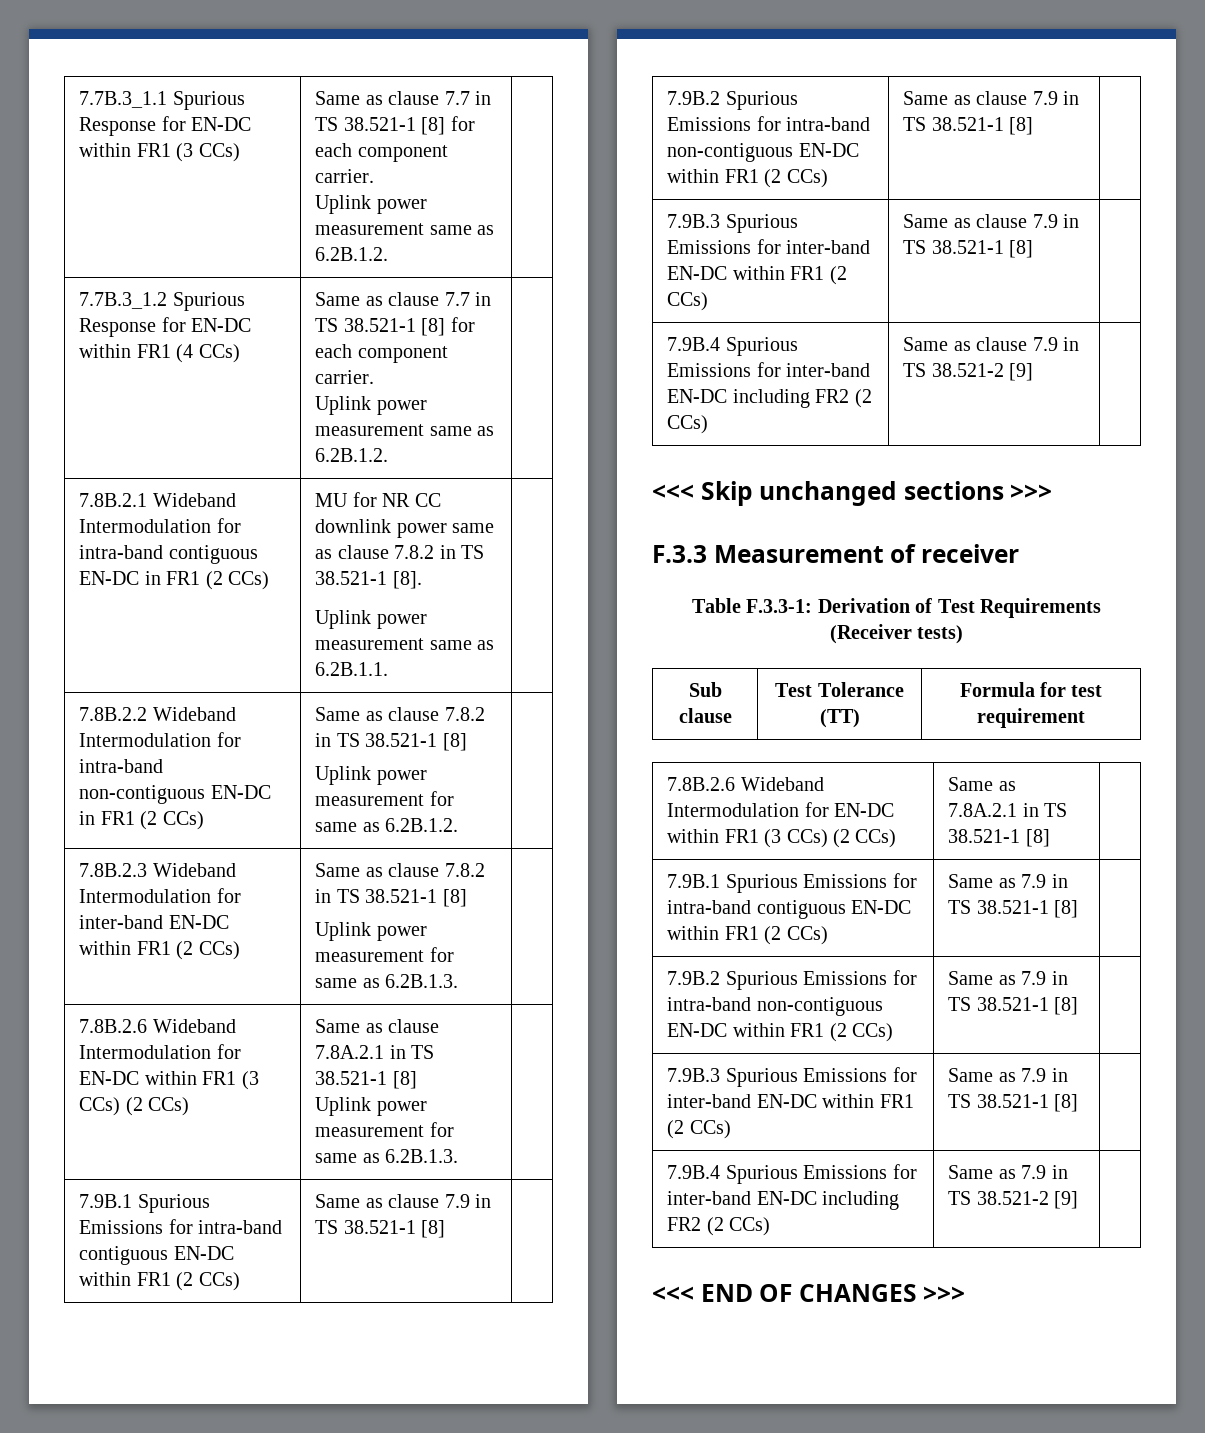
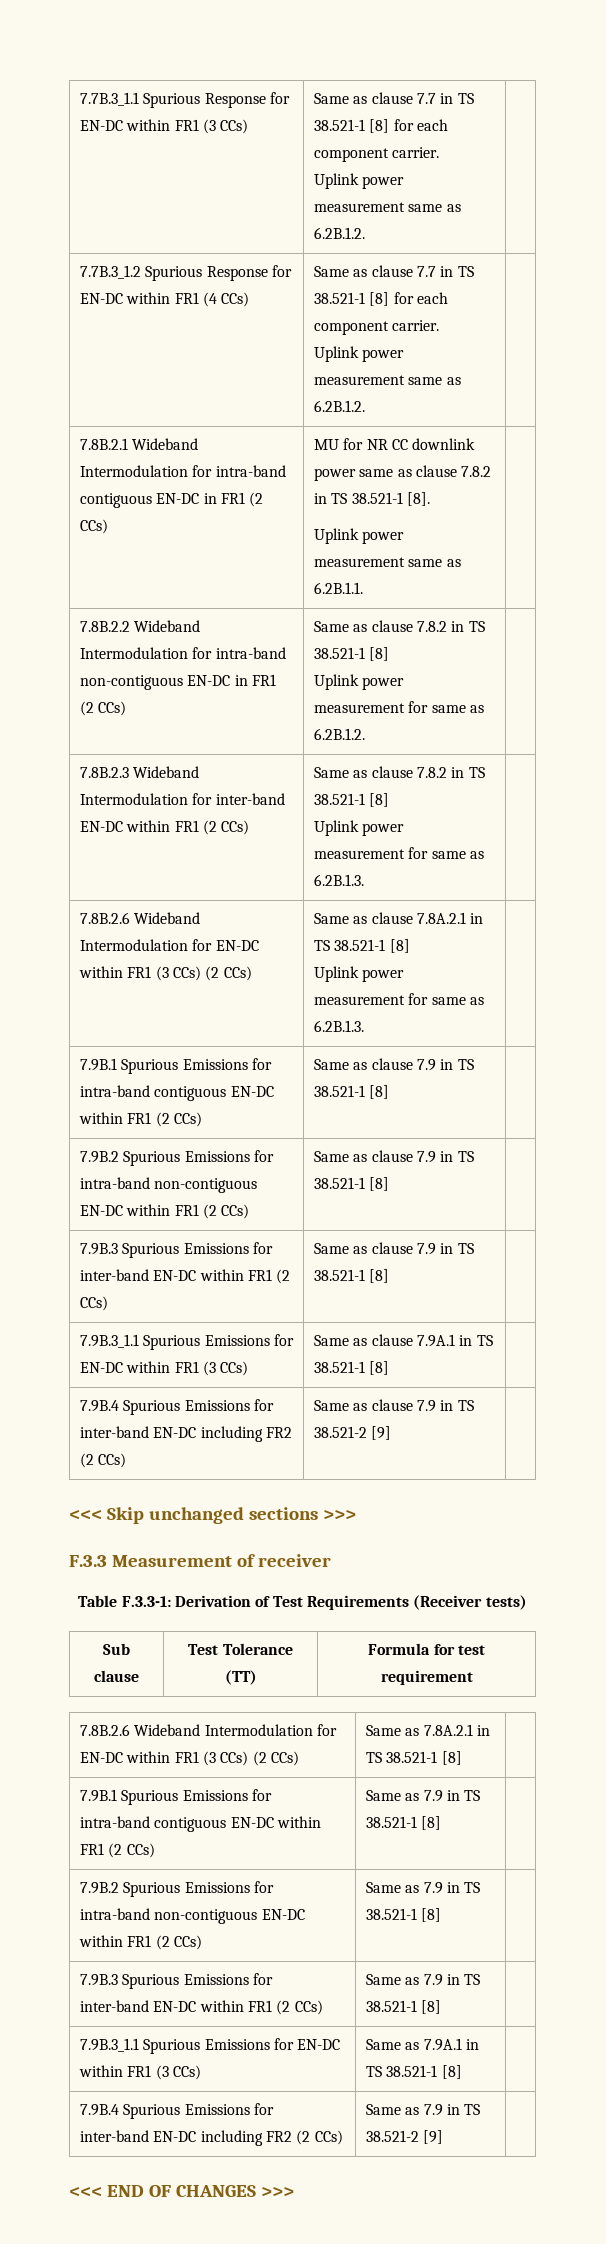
(1034, 249) none -> [79,1334,294,1350] [79,1361,249,1376] [313,1334,493,1347] [313,1361,390,1375] // 7.9B.3_1.1 Spurious Emissions for EN-DC within FR1 (3 CCs) | Same as clause 7.9A.1 in TS 38.521-1 [8] |
(1079, 1103) none -> [79,2038,341,2054] [78,2065,201,2080] [365,2038,479,2051] [365,2065,462,2079] // 7.9B.3_1.1 Spurious Emissions for EN-DC within FR1 (3 CCs) | Same as 7.9A.1 in TS 38.521-1 [8] |

